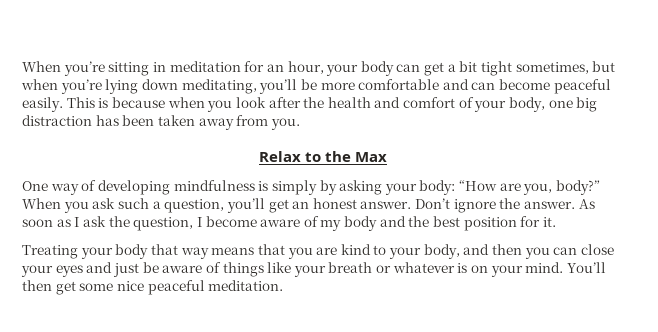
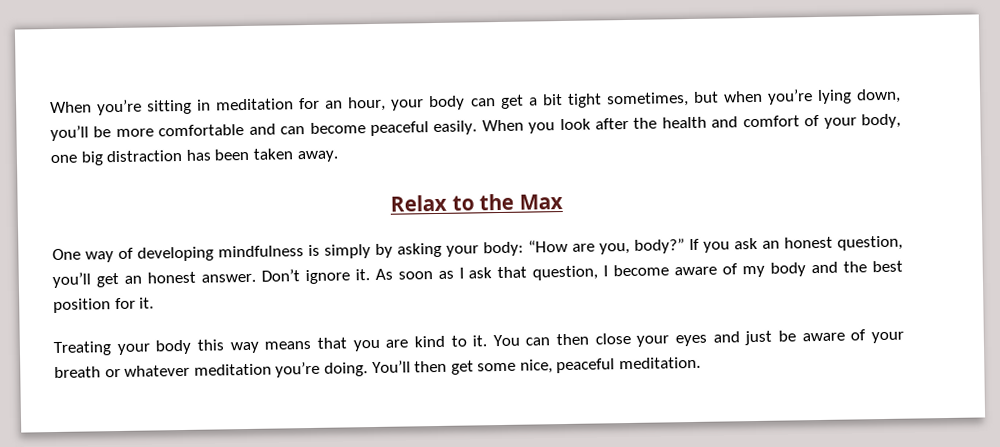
[141,79,257,94] down meditating, -> [855,88,901,104] down,
[66,97,205,108] This is because when -> [481,119,524,132] When
[198,115,300,130] away from you. -> [296,150,339,163] away.
[22,198,61,209] When -> [689,238,700,251] If
[117,198,161,209] such a -> [762,236,833,249] an honest
[499,198,576,209] the answer. -> [354,269,370,281] it.
[108,216,130,227] the -> [497,266,528,279] that
[150,244,178,255] that -> [196,339,224,351] this
[389,244,578,259] your body, and then you can -> [472,333,590,347] it. You can then
[222,262,292,277] things like -> (867, 335) none
[457,262,564,277] is on your mind. -> [193,361,368,378] meditation you’re doing.
[116,281,144,291] nice -> [519,359,553,374] nice,

